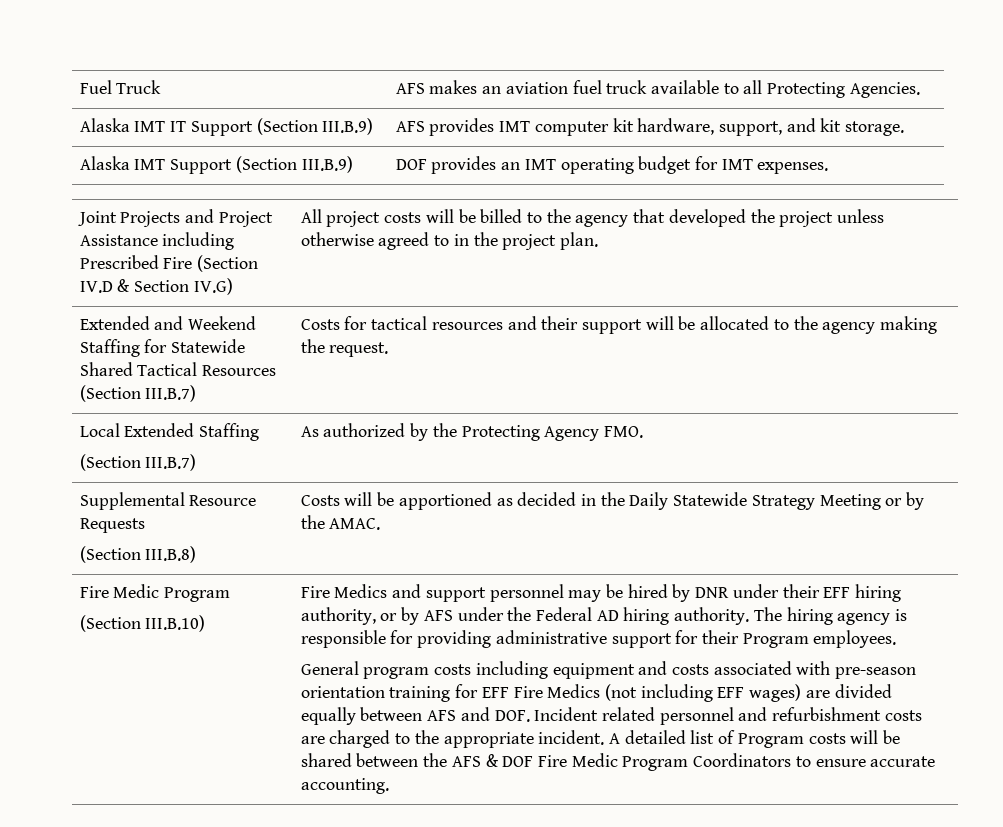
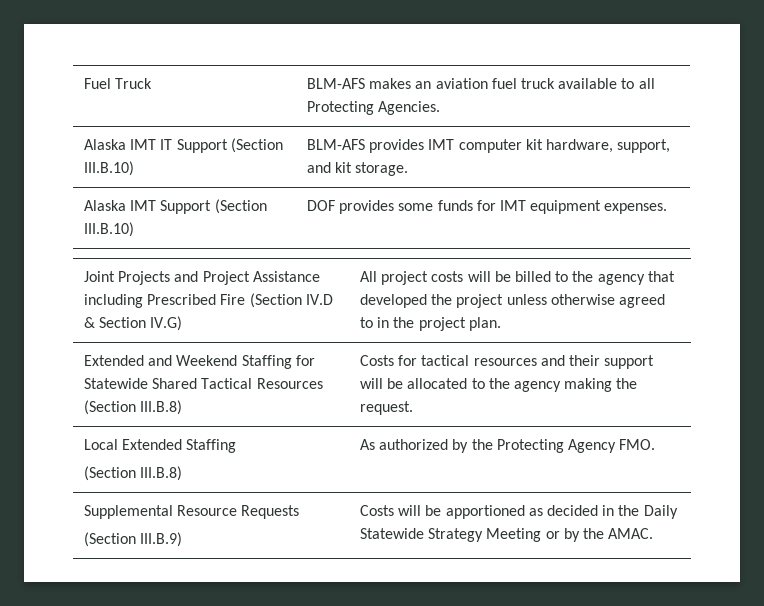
[395,83,425,94] AFS -> [307,78,366,89] BLM-AFS
[322,118,374,135] [395,121,425,132] III.B.9) | AFS -> [84,161,135,176] [307,139,366,150] III.B.10) | BLM-AFS
[301,156,353,173] III.B.9) -> [84,222,135,237] III.B.10)
[501,156,692,174] an IMT operating budget -> [398,200,473,211] some funds
(753, 164) none -> [530,200,602,214] equipment
[145,385,197,402] III.B.7) -> [140,400,183,415] III.B.8)
[145,454,197,471] III.B.7) -> [140,466,183,481] III.B.8)
[145,546,197,563] III.B.8) -> [140,532,183,547] III.B.9)
[79,584,231,602] [79,615,206,632] [300,584,902,602] [300,607,908,625] [300,630,897,648] [300,661,917,679] [300,684,892,702] [300,707,922,725] [300,730,901,748] [300,753,936,771] [300,778,389,794] // Fire Medic Program // (Section III.B.10) | Fire Medics and support personnel may be hired by DNR under their EFF hiring authority, or by AFS under the Federal AD hiring authority. The hiring agency is responsible for providing administrative support for their Program employees. // General program costs including equipment and costs associated with pre-season orientation training for EFF Fire Medics (not including EFF wages) are divided equally between AFS and DOF. Incident related personnel and refurbishment costs are charged to the appropriate incident. A detailed list of Program costs will be shared between the AFS & DOF Fire Medic Program Coordinators to ensure accurate accounting. -> (654, 533) none

